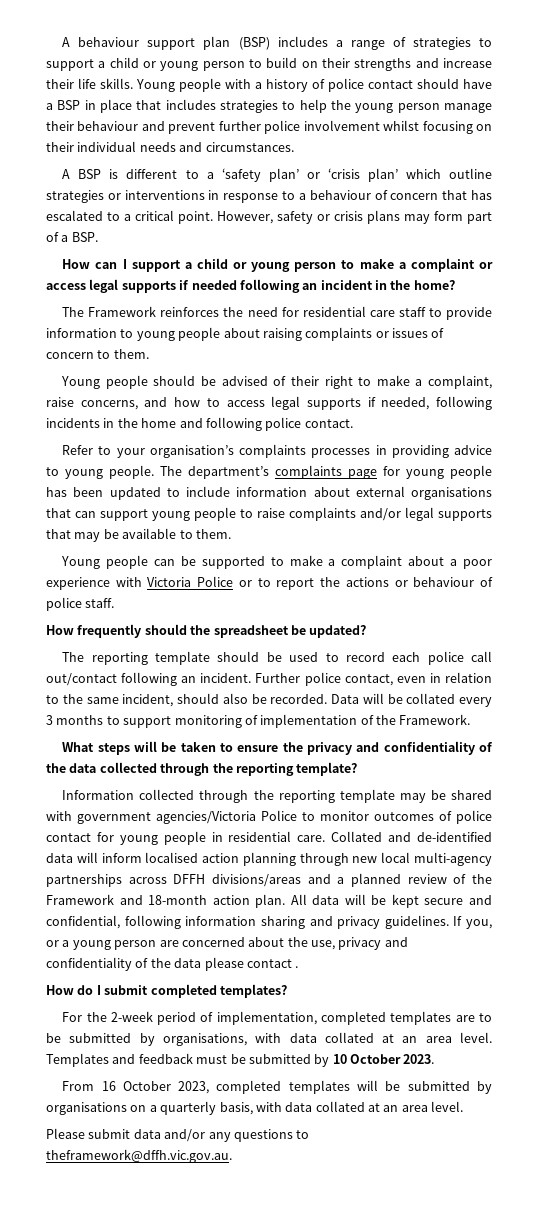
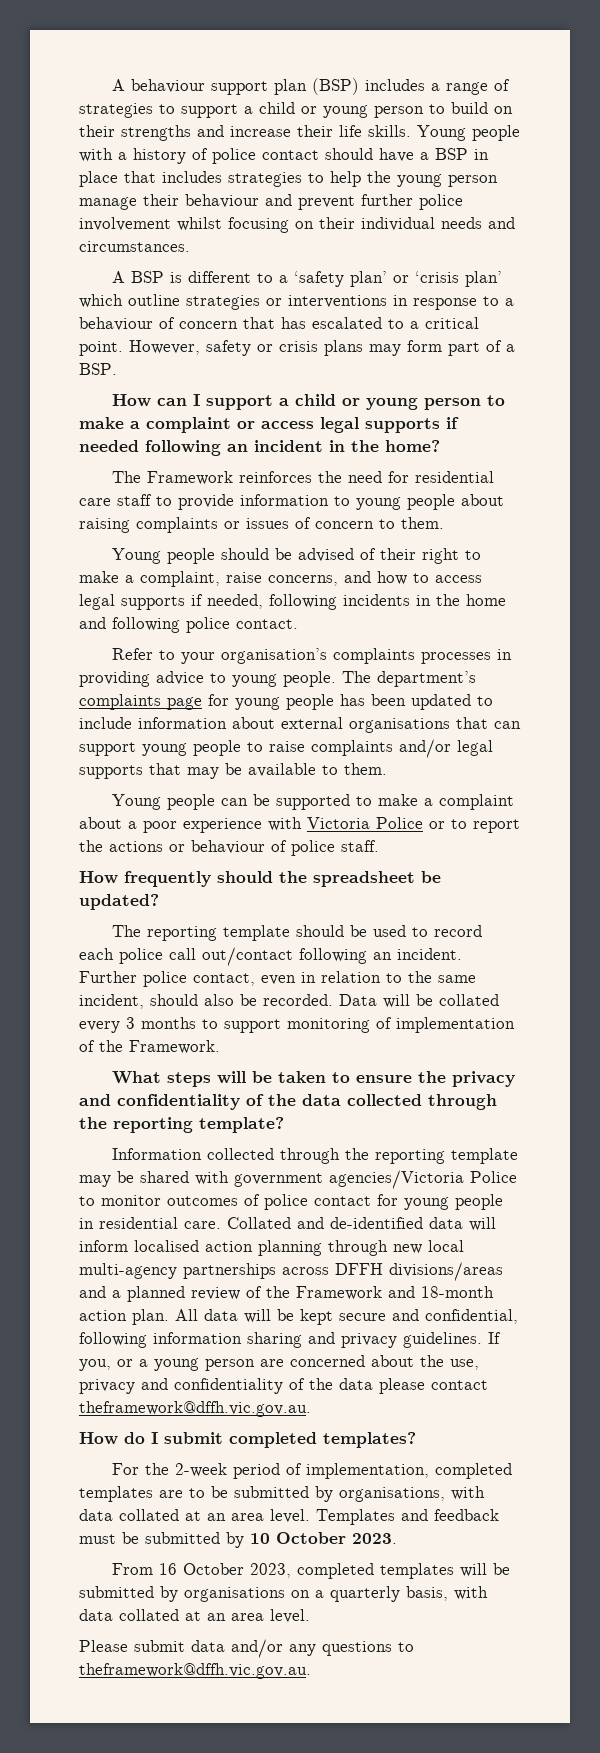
[295,966,299,968] . -> [79,1401,311,1417] theframework@dffh.vic.gov.au.

